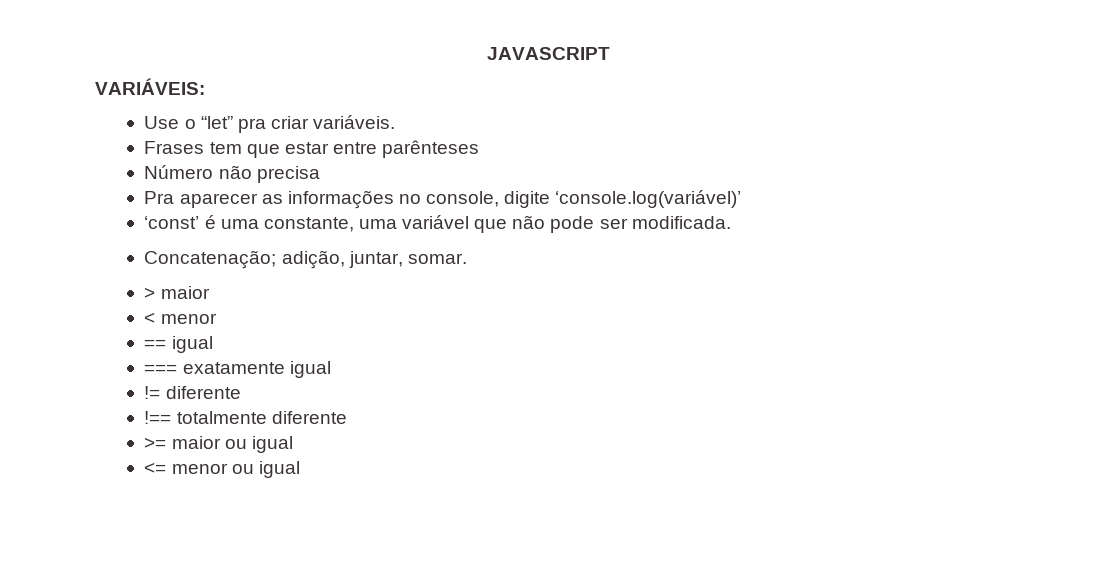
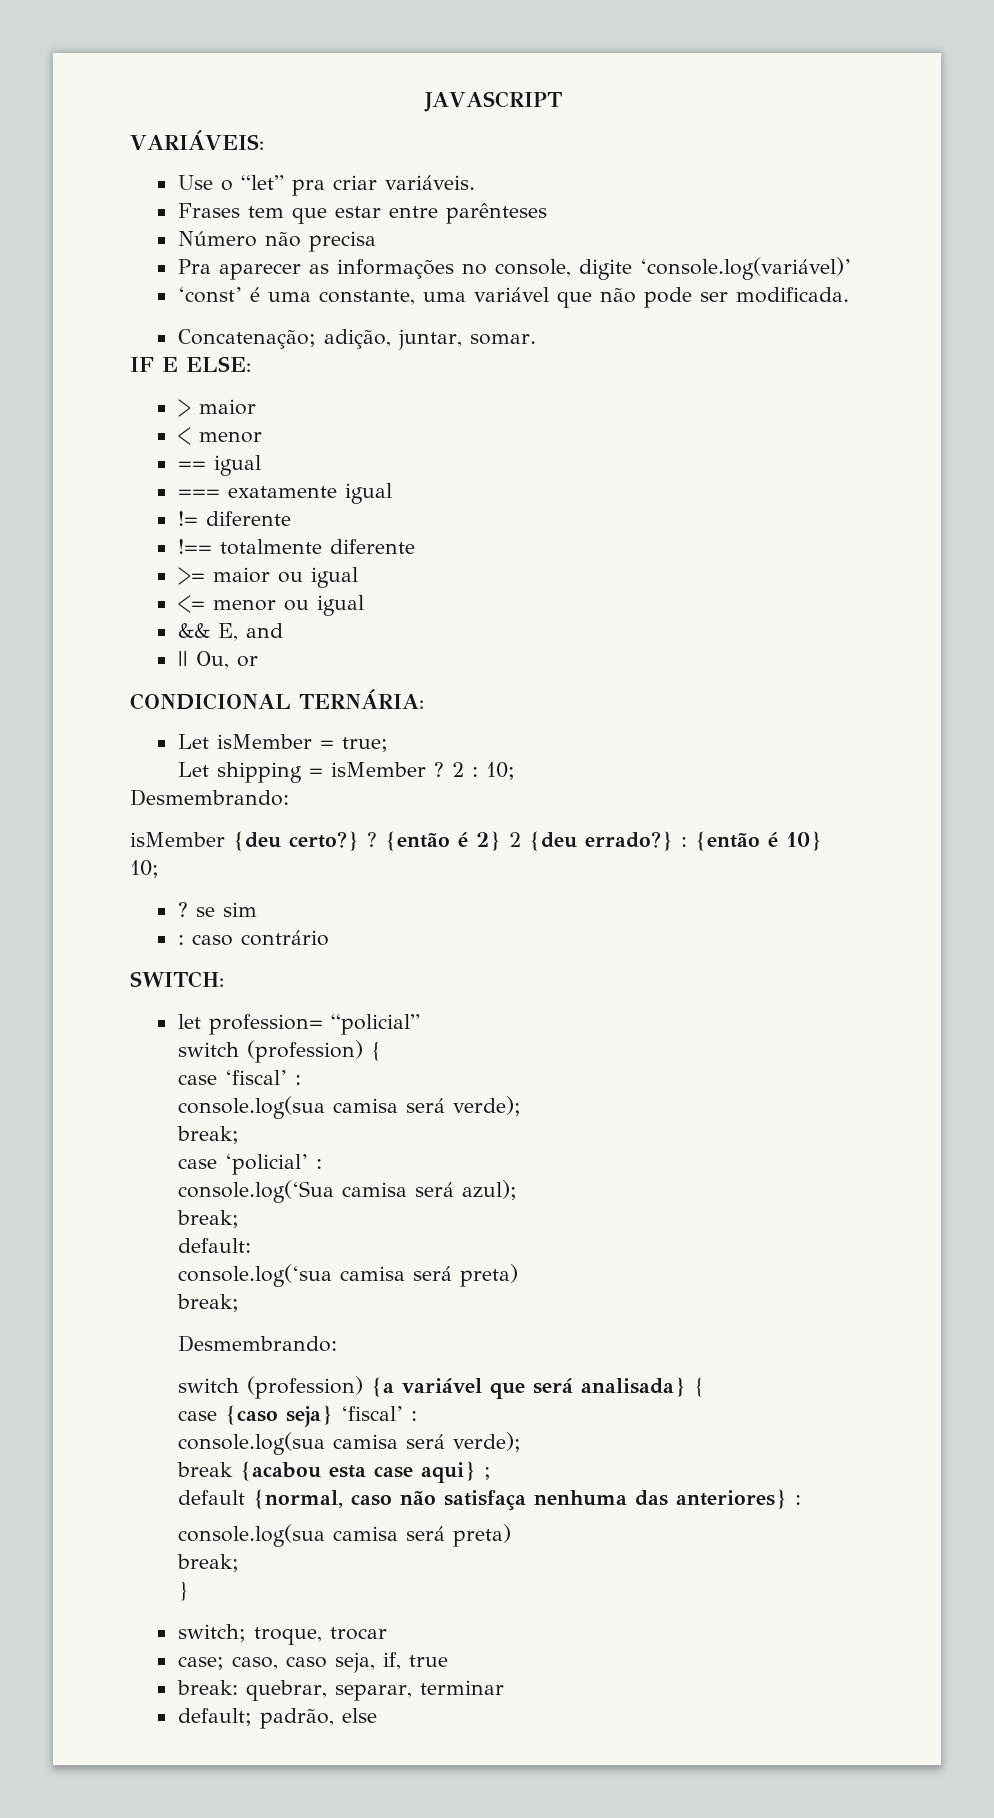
(467, 258) none -> [130,356,251,372] // IF E ELSE:
(300, 469) none -> [177,623,283,641] [177,651,258,669] [130,689,424,710] [177,734,388,752] [178,762,516,783] [130,789,289,806] [130,831,822,851] [130,860,159,878] [177,902,257,917] [177,930,329,946] [130,971,224,988] [177,1014,420,1035] [178,1040,383,1063] [178,1070,302,1085] [178,1096,522,1119] [177,1126,240,1144] [178,1154,323,1175] [178,1180,518,1203] [177,1210,240,1228] [178,1238,252,1253] [178,1264,519,1287] [177,1294,240,1312] [178,1335,338,1352] [178,1376,706,1399] [178,1405,418,1427] [178,1432,522,1455] [177,1461,492,1483] [178,1489,802,1510] [178,1524,512,1547] [177,1554,240,1572] [178,1581,190,1601] [177,1624,387,1645] [177,1652,448,1673] [176,1680,504,1701] [177,1708,377,1729] // && E, and // || Ou, or // CONDICIONAL TERNÁRIA: // Let isMember = true; // Let shipping = isMember ? 2 : 10; // Desmembrando: // isMember {deu certo?} ? {então é 2} 2 {deu errado?} : {então é 10} 10; // ? se sim // : caso contrário // SWITCH: // let profession= “policial” // switch (profession) { // case ‘fiscal’ : // console.log(sua camisa será verde); // break; // case ‘policial’ : // console.log(‘Sua camisa será azul); // break; // default: // console.log(‘sua camisa será preta) // break; // Desmembrando: // switch (profession) {a variável que será analisada} { // case {caso seja} ‘fiscal’ : // console.log(sua camisa será verde); // break {acabou esta case aqui} ; // default {normal, caso não satisfaça nenhuma das anteriores} : // console.log(sua camisa será preta) // break; // } // switch; troque, trocar // case; caso, caso seja, if, true // break: quebrar, separar, terminar // default; padrão, else

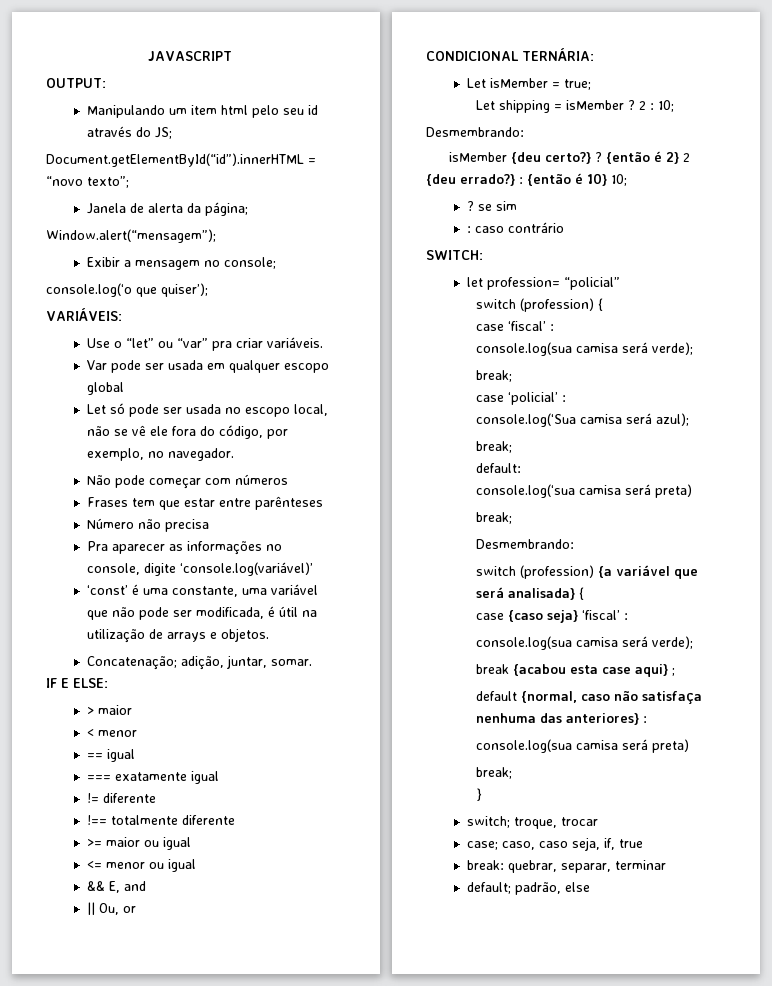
(563, 101) none -> [46,78,106,88] [86,105,318,118] [86,126,172,139] [46,153,316,167] [46,176,129,188] [86,202,248,216] [46,229,216,243] [86,257,276,270] [46,283,208,297] // OUTPUT: // Manipulando um item html pelo seu id através do JS; // Document.getElementById(“id”).innerHTML = “novo texto”; // Janela de alerta da página; // Window.alert(“mensagem”); // Exibir a mensagem no console; // console.log(‘o que quiser’);
(284, 182) none -> [157,338,208,348] ou “var”
(475, 182) none -> [86,360,329,373] [86,382,124,395] [86,403,328,417] [86,425,288,439] [86,448,234,461] [86,474,288,489] // Var pode ser usada em qualquer escopo global // Let só pode ser usada no escopo local, não se vê ele fora do código, por exemplo, no navegador. // Não pode começar com números
[735,287,849,303] modificada. -> [195,606,317,619] [86,628,269,643] modificada, é útil na utilização de arrays e objetos.

